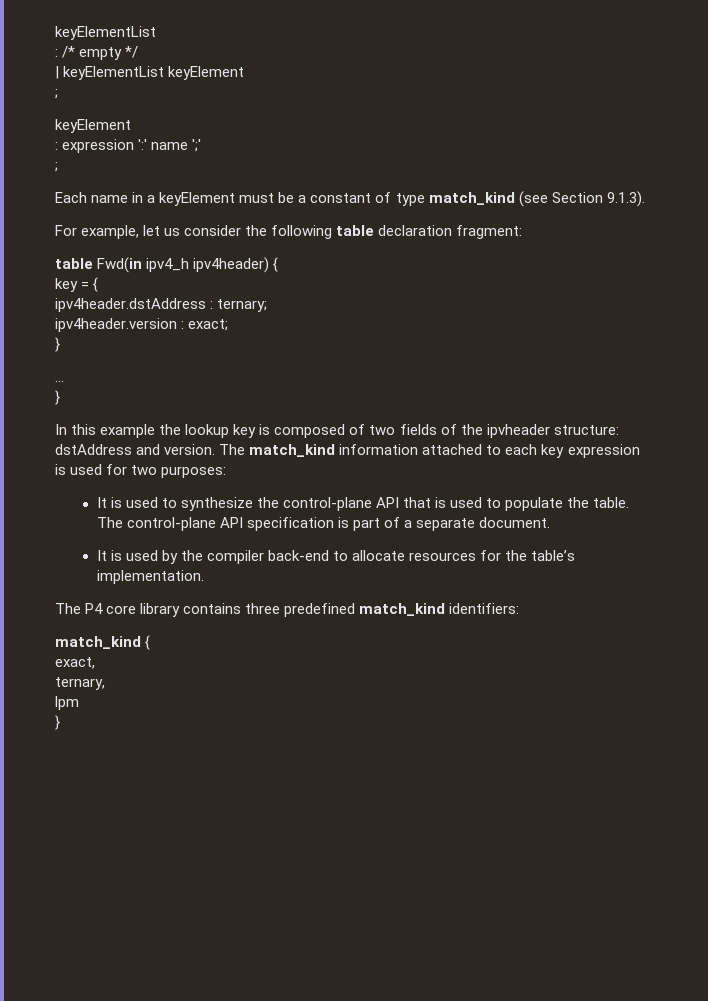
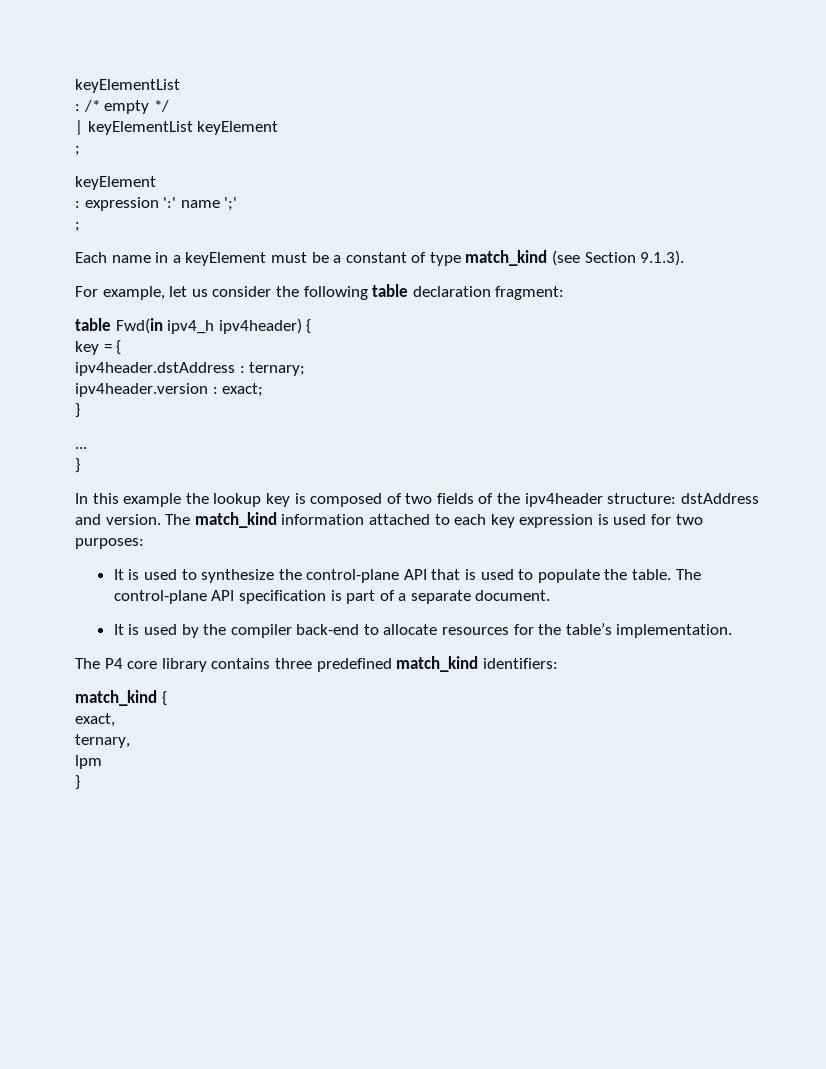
[486,424,550,438] ipvheader -> [524,493,603,507] ipv4header

